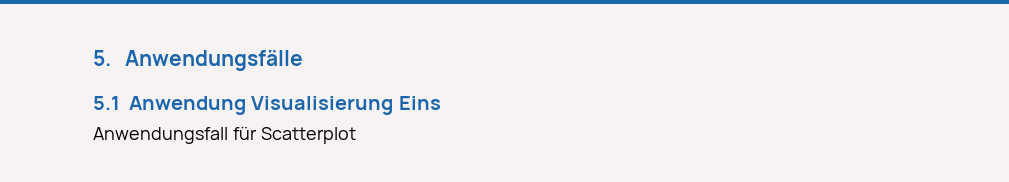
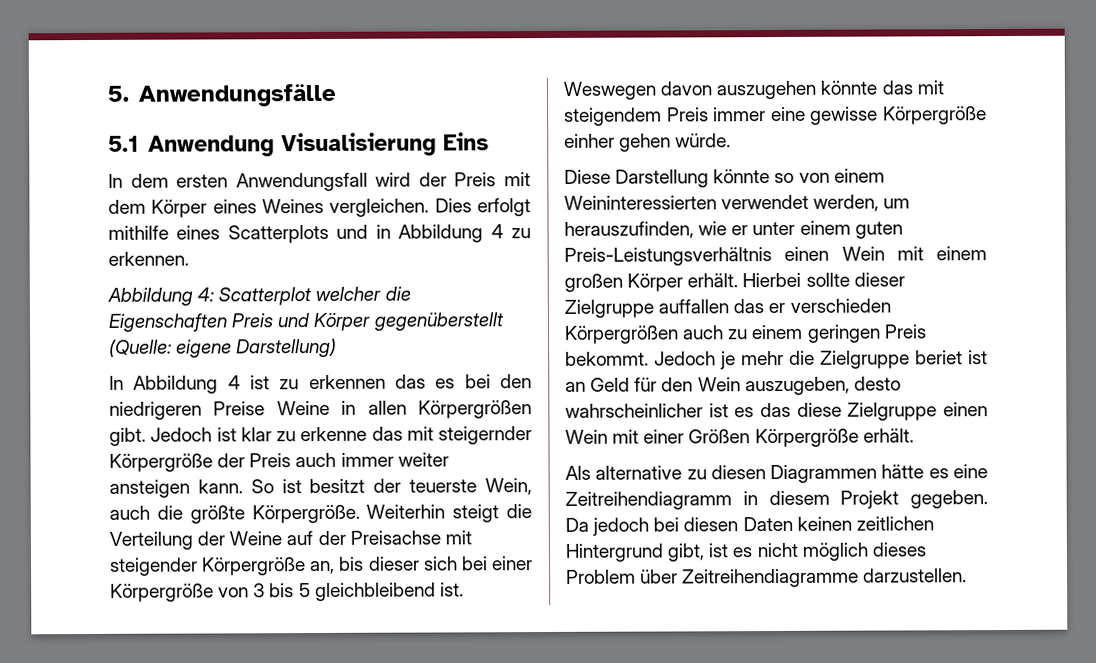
[93,127,356,144] Anwendungsfall für Scatterplot -> [108,172,531,192] [108,198,531,218] [108,224,531,244] [108,251,189,266] [107,286,411,306] [108,312,504,332] [109,337,338,358] [109,374,532,394] [109,400,532,420] [109,426,532,446] [109,452,449,472] [109,478,532,498] [109,504,532,524] [109,530,472,550] [109,556,533,576] [110,582,464,602] [563,80,944,100] [564,106,987,126] [564,133,732,152] [564,168,885,188] [564,194,911,212] [564,220,903,239] [564,246,987,266] [564,272,905,292] [564,298,891,318] [564,324,927,344] [565,350,988,370] [565,376,901,396] [565,402,988,421] [565,428,914,448] [565,464,988,484] [565,490,988,510] [565,516,934,536] [565,542,926,562] [566,568,968,588] In dem ersten Anwendungsfall wird der Preis mit dem Körper eines Weines vergleichen. Dies erfolgt mithilfe eines Scatterplots und in Abbildung 4 zu erkennen. // Abbildung 4: Scatterplot welcher die Eigenschaften Preis und Körper gegenüberstellt (Quelle: eigene Darstellung) // In Abbildung 4 ist zu erkennen das es bei den niedrigeren Preise Weine in allen Körpergrößen gibt. Jedoch ist klar zu erkenne das mit steigernder Körpergröße der Preis auch immer weiter ansteigen kann. So ist besitzt der teuerste Wein, auch die größte Körpergröße. Weiterhin steigt die Verteilung der Weine auf der Preisachse mit steigender Körpergröße an, bis dieser sich bei einer Körpergröße von 3 bis 5 gleichbleibend ist. Weswegen davon auszugehen könnte das mit steigendem Preis immer eine gewisse Körpergröße einher gehen würde. // Diese Darstellung könnte so von einem Weininteressierten verwendet werden, um herauszufinden, wie er unter einem guten Preis-Leistungsverhältnis einen Wein mit einem großen Körper erhält. Hierbei sollte dieser Zielgruppe auffallen das er verschieden Körpergrößen auch zu einem geringen Preis bekommt. Jedoch je mehr die Zielgruppe beriet ist an Geld für den Wein auszugeben, desto wahrscheinlicher ist es das diese Zielgruppe einen Wein mit einer Größen Körpergröße erhält. // Als alternative zu diesen Diagrammen hätte es eine Zeitreihendiagramm in diesem Projekt gegeben. Da jedoch bei diesen Daten keinen zeitlichen Hintergrund gibt, ist es nicht möglich dieses Problem über Zeitreihendiagramme darzustellen.

